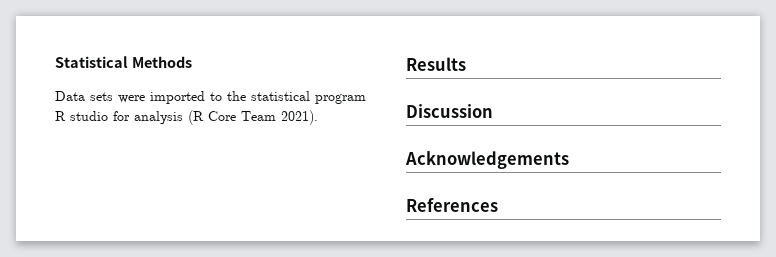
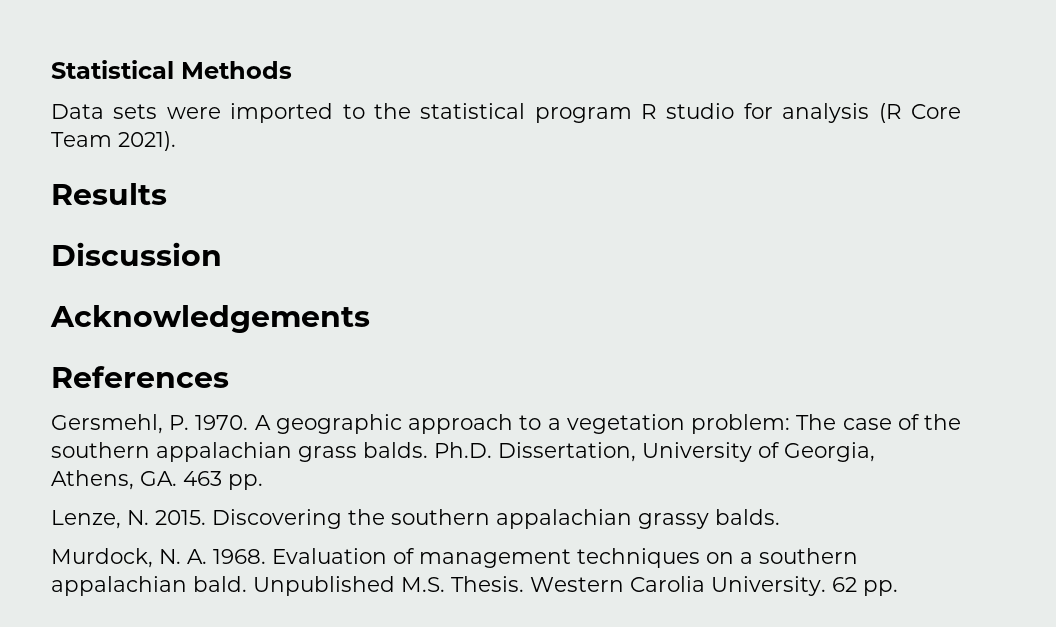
(498, 205) none -> [51,414,962,434] [51,442,875,462] [51,470,263,490] [51,509,780,529] [51,548,858,568] [51,576,898,596] // Gersmehl, P. 1970. A geographic approach to a vegetation problem: The case of the southern appalachian grass balds. Ph.D. Dissertation, University of Georgia, Athens, GA. 463 pp. // Lenze, N. 2015. Discovering the southern appalachian grassy balds. // Murdock, N. A. 1968. Evaluation of management techniques on a southern appalachian bald. Unpublished M.S. Thesis. Western Carolia University. 62 pp.

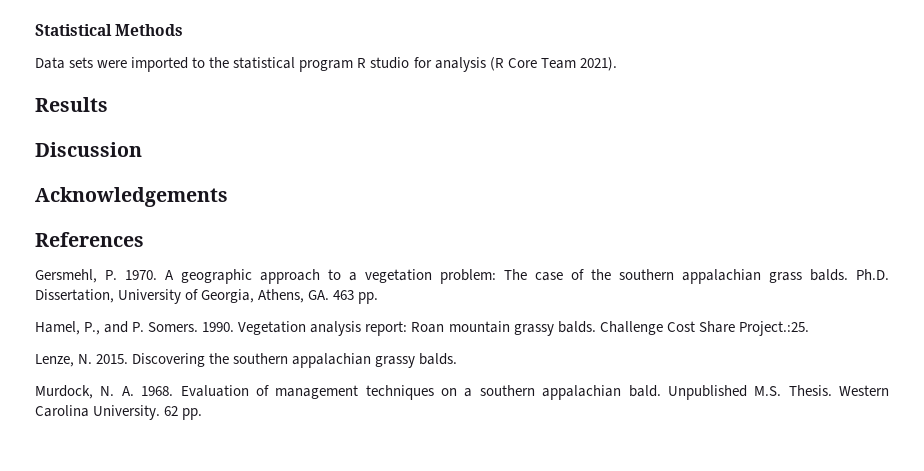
(263, 482) none -> [35,321,809,336] // Hamel, P., and P. Somers. 1990. Vegetation analysis report: Roan mountain grassy balds. Challenge Cost Share Project.:25.
[630,576,705,592] Carolia -> [35,405,89,417] Carolina

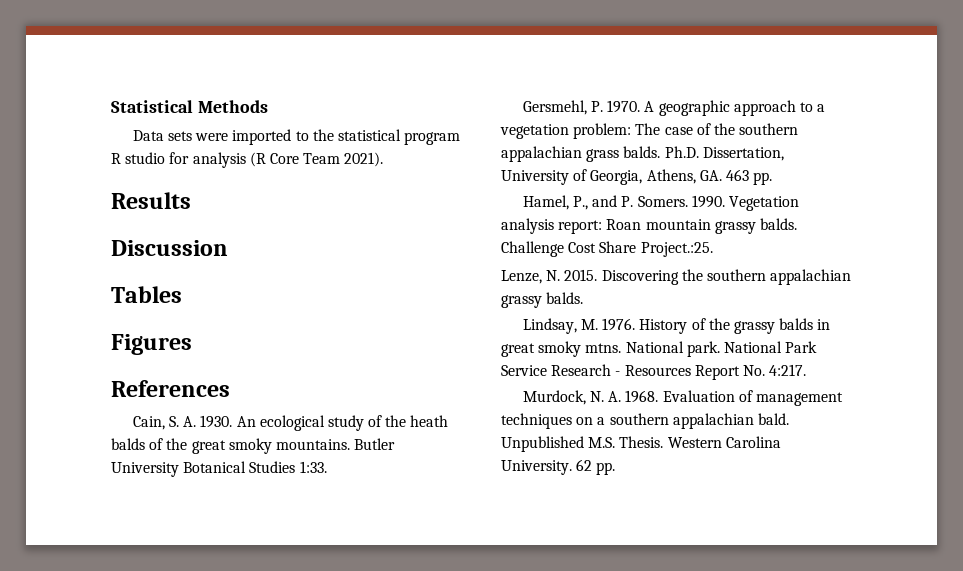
[35,187,228,207] Acknowledgements -> [111,286,182,303] [111,334,192,355] Tables // Figures
(144, 239) none -> [132,415,449,431] [111,438,396,454] [111,461,327,477] // Cain, S. A. 1930. An ecological study of the heath balds of the great smoky mountains. Butler University Botanical Studies 1:33.
(458, 359) none -> [522,318,831,334] [501,341,818,357] [501,364,807,380] // Lindsay, M. 1976. History of the grassy balds in great smoky mtns. National park. National Park Service Research - Resources Report No. 4:217.

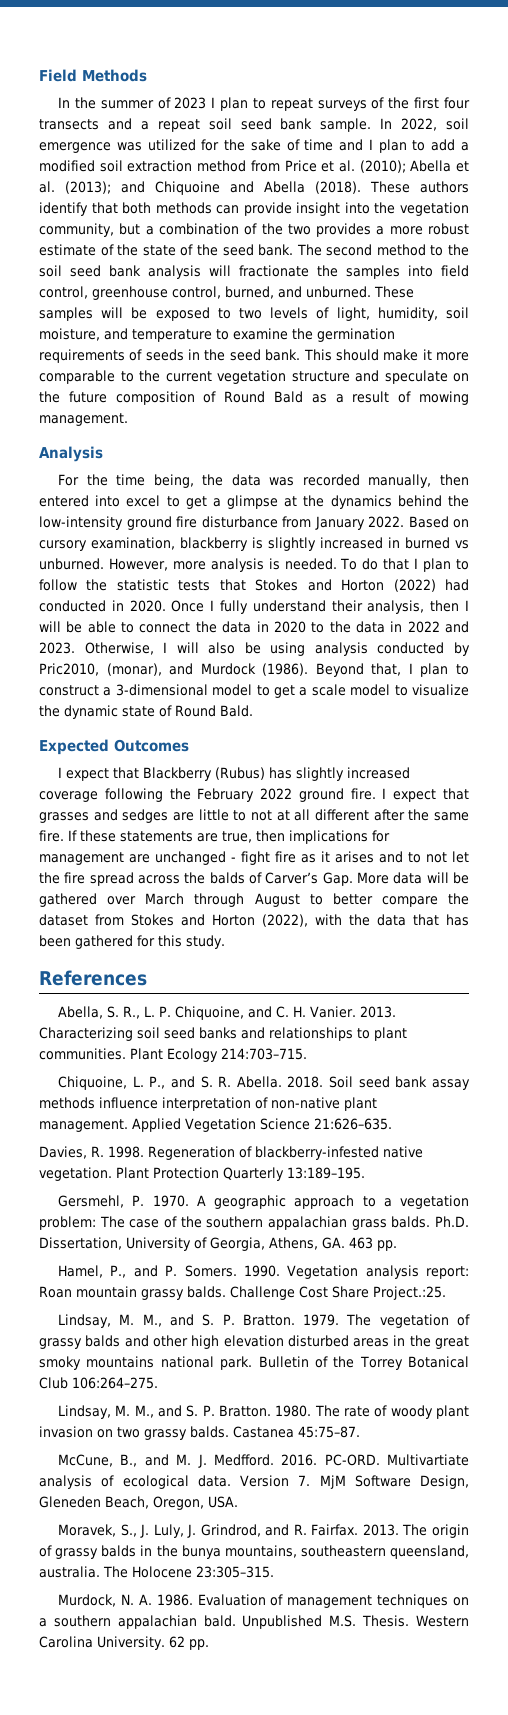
[111,100,193,113] Statistical -> [39,69,77,82] Field
[132,129,461,145] [111,152,384,168] [111,192,191,209] [111,240,228,256] [111,286,182,303] [111,334,192,355] [111,380,230,397] [132,415,449,431] [111,438,396,454] [111,461,327,477] Data sets were imported to the statistical program R studio for analysis (R Core Team 2021). // Results // Discussion // Tables // Figures // References // Cain, S. A. 1930. An ecological study of the heath balds of the great smoky mountains. Butler University Botanical Studies 1:33. -> [58,97,471,111] [39,118,469,132] [39,139,470,153] [39,160,469,173] [39,181,469,195] [39,202,469,216] [39,223,470,237] [39,244,469,256] [39,265,469,279] [39,286,414,300] [39,307,469,321] [39,328,395,342] [39,349,470,363] [39,370,469,384] [39,391,470,405] [39,413,128,426] [39,446,103,462] [58,474,470,488] [39,495,470,509] [39,516,469,530] [39,537,469,551] [39,558,470,572] [39,579,470,592] [39,600,470,614] [39,621,469,633] [39,642,470,656] [39,663,469,677] [39,684,469,698] [39,705,253,719] [39,739,189,755] [58,767,411,781] [39,788,469,802] [39,809,469,823] [39,830,390,844] [39,851,469,865] [39,872,469,886] [39,893,469,907] [39,914,469,927] [39,935,225,949] [39,970,147,986] [58,1006,396,1020] [39,1027,407,1041] [39,1048,307,1062] [58,1076,470,1090] [39,1097,377,1111] [39,1118,392,1132] [39,1146,423,1160] [39,1167,365,1181] In the summer of 2023 I plan to repeat surveys of the first four transects and a repeat soil seed bank sample. In 2022, soil emergence was utilized for the sake of time and I plan to add a modified soil extraction method from Price et al. (2010); Abella et al. (2013); and Chiquoine and Abella (2018). These authors identify that both methods can provide insight into the vegetation community, but a combination of the two provides a more robust estimate of the state of the seed bank. The second method to the soil seed bank analysis will fractionate the samples into field control, greenhouse control, burned, and unburned. These samples will be exposed to two levels of light, humidity, soil moisture, and temperature to examine the germination requirements of seeds in the seed bank. This should make it more comparable to the current vegetation structure and speculate on the future composition of Round Bald as a result of mowing management. // Analysis // For the time being, the data was recorded manually, then entered into excel to get a glimpse at the dynamics behind the low-intensity ground fire disturbance from January 2022. Based on cursory examination, blackberry is slightly increased in burned vs unburned. However, more analysis is needed. To do that I plan to follow the statistic tests that Stokes and Horton (2022) had conducted in 2020. Once I fully understand their analysis, then I will be able to connect the data in 2020 to the data in 2022 and 2023. Otherwise, I will also be using analysis conducted by Pric2010, (monar), and Murdock (1986). Beyond that, I plan to construct a 3-dimensional model to get a scale model to visualize the dynamic state of Round Bald. // Expected Outcomes // I expect that Blackberry (Rubus) has slightly increased coverage following the February 2022 ground fire. I expect that grasses and sedges are little to not at all different after the same fire. If these statements are true, then implications for management are unchanged - fight fire as it arises and to not let the fire spread across the balds of Carver’s Gap. More data will be gathered over March through August to better compare the dataset from Stokes and Horton (2022), with the data that has been gathered for this study. // References // Abella, S. R., L. P. Chiquoine, and C. H. Vanier. 2013. Characterizing soil seed banks and relationships to plant communities. Plant Ecology 214:703–715. // Chiquoine, L. P., and S. R. Abella. 2018. Soil seed bank assay methods influence interpretation of non-native plant management. Applied Vegetation Science 21:626–635. // Davies, R. 1998. Regeneration of blackberry-infested native vegetation. Plant Protection Quarterly 13:189–195.
[501,269,852,285] [501,292,584,308] [522,318,831,334] [501,341,818,357] [501,364,807,380] Lenze, N. 2015. Discovering the southern appalachian grassy balds. // Lindsay, M. 1976. History of the grassy balds in great smoky mtns. National park. National Park Service Research - Resources Report No. 4:217. -> [58,1314,470,1328] [39,1335,470,1349] [39,1356,469,1370] [39,1377,158,1389] [58,1405,469,1419] [39,1426,360,1440] [58,1454,469,1468] [39,1475,469,1489] [39,1496,238,1510] [58,1524,470,1538] [39,1545,469,1559] [39,1566,274,1578] Lindsay, M. M., and S. P. Bratton. 1979. The vegetation of grassy balds and other high elevation disturbed areas in the great smoky mountains national park. Bulletin of the Torrey Botanical Club 106:264–275. // Lindsay, M. M., and S. P. Bratton. 1980. The rate of woody plant invasion on two grassy balds. Castanea 45:75–87. // McCune, B., and M. J. Medfford. 2016. PC-ORD. Multivartiate analysis of ecological data. Version 7. MjM Software Design, Gleneden Beach, Oregon, USA. // Moravek, S., J. Luly, J. Grindrod, and R. Fairfax. 2013. The origin of grassy balds in the bunya mountains, southeastern queensland, australia. The Holocene 23:305–315.
[625,390,659,403] 1968. -> [156,1594,193,1606] 1986.

